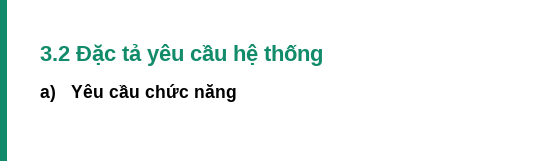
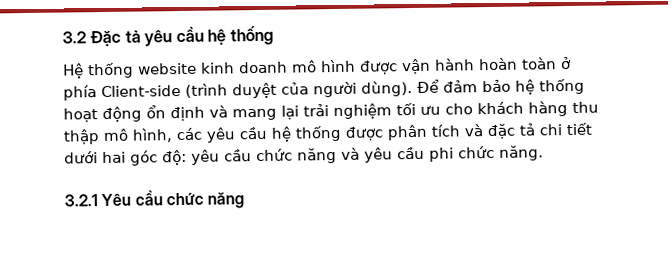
[40,85,56,102] a) -> [63,56,572,79] [63,78,585,101] [63,101,599,123] [63,122,592,145] [64,145,544,166] [64,194,98,207] Hệ thống website kinh doanh mô hình được vận hành hoàn toàn ở phía Client-side (trình duyệt của người dùng). Để đảm bảo hệ thống hoạt động ổn định và mang lại trải nghiệm tối ưu cho khách hàng thu thập mô hình, các yêu cầu hệ thống được phân tích và đặc tả chi tiết dưới hai góc độ: yêu cầu chức năng và yêu cầu phi chức năng. // 3.2.1

